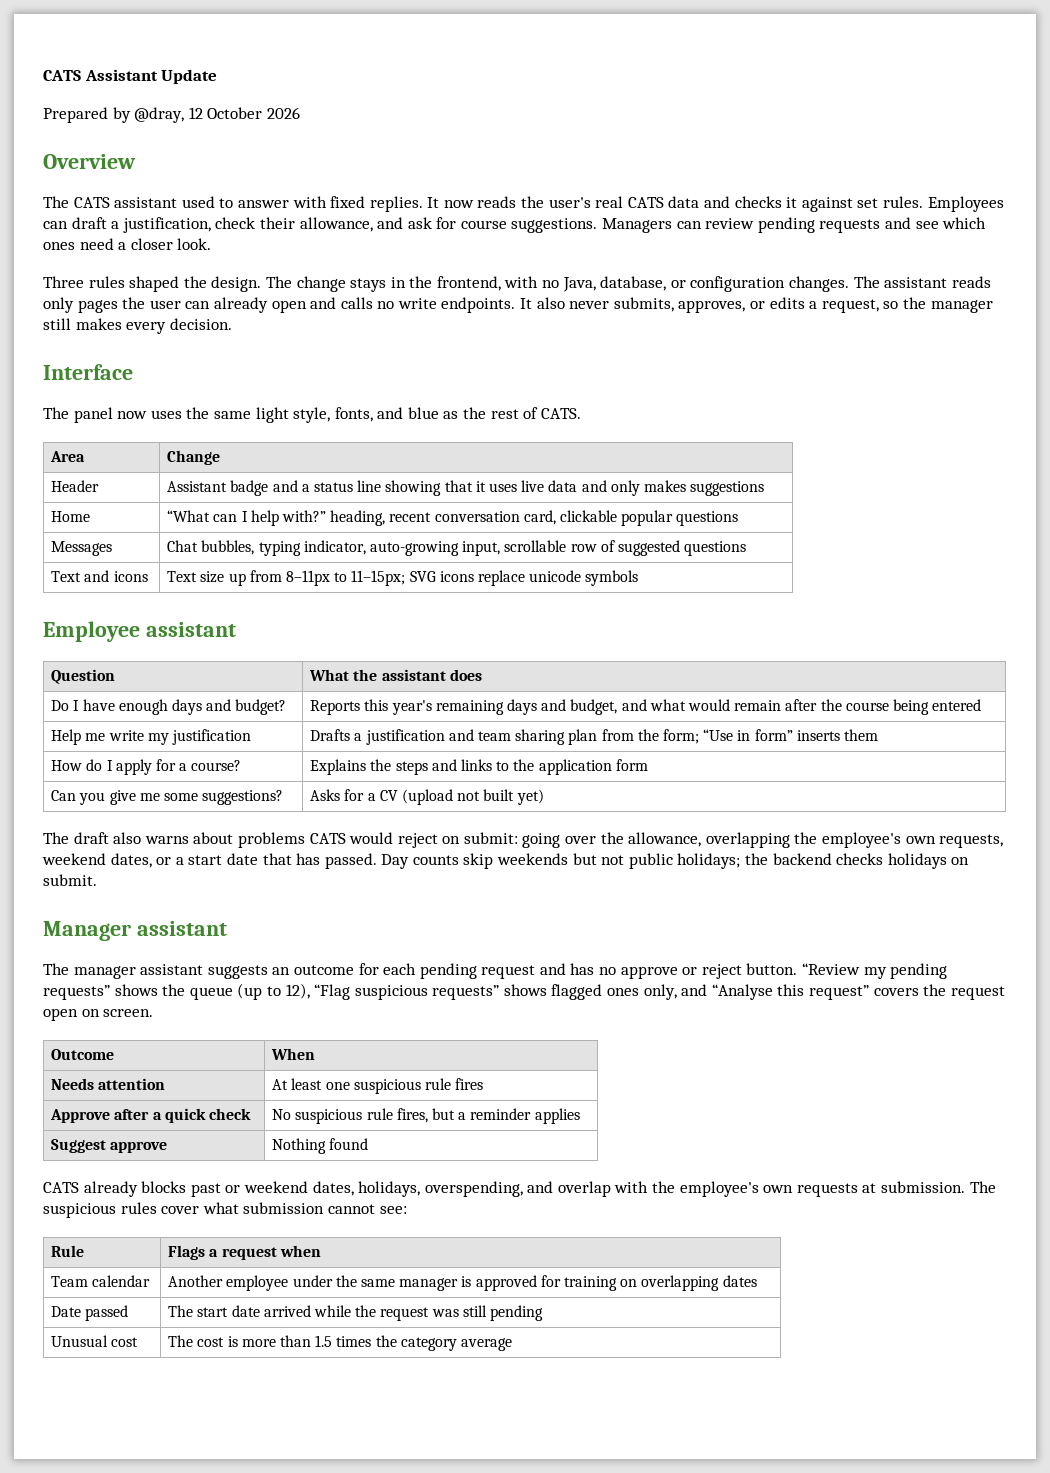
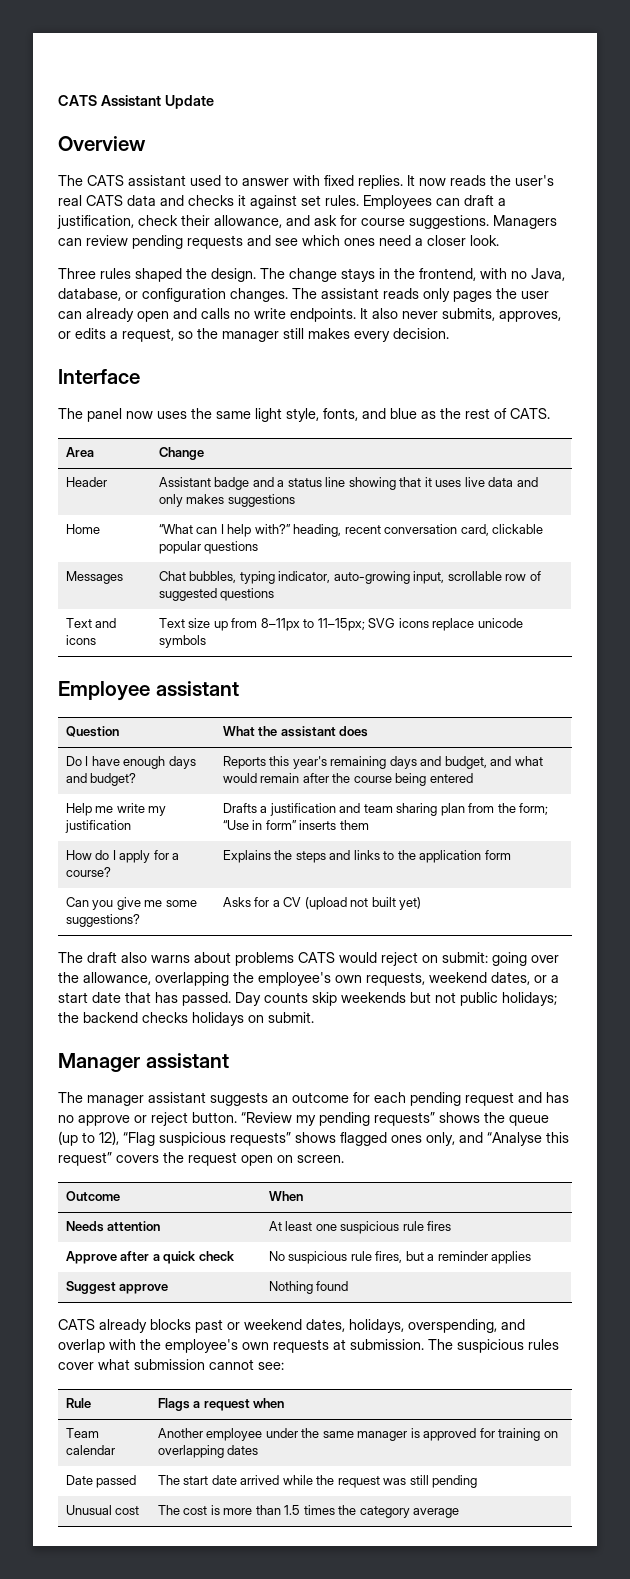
[43,107,300,123] // Prepared by @dray, 12 October 2026 -> (214, 102) none

